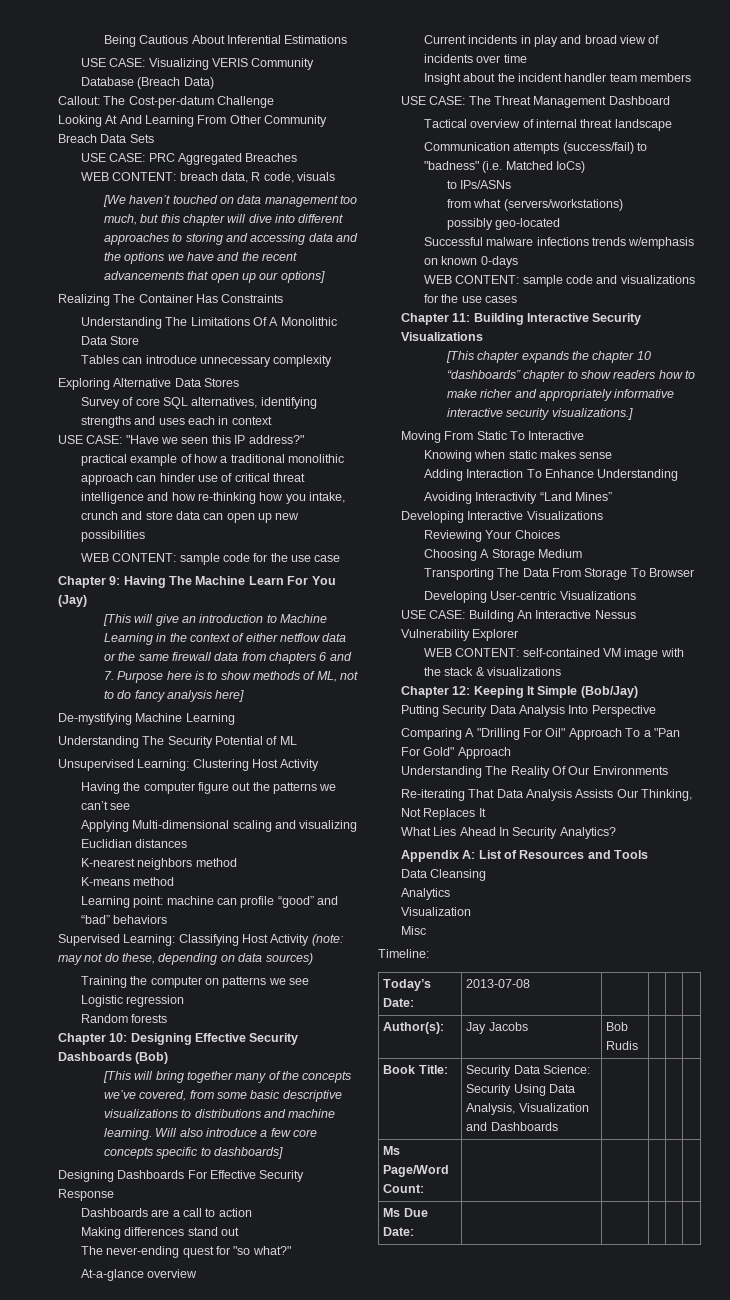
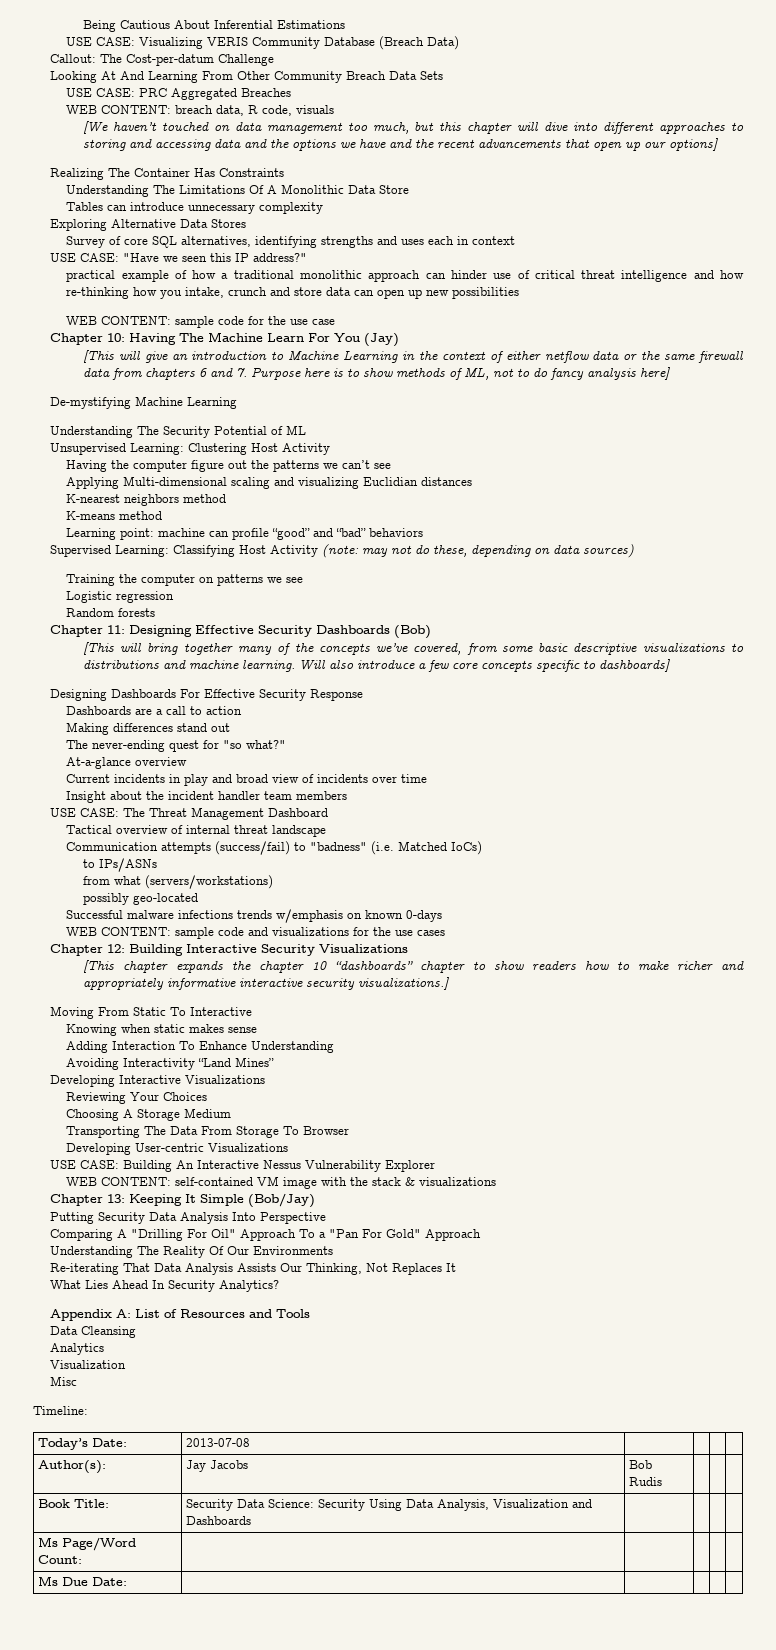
[109,576,121,585] 9: -> [106,333,125,342] 10:
[109,1033,128,1042] 10: -> [106,625,125,634] 11:
[452,313,471,322] 11: -> [106,944,125,953] 12:
[452,686,471,695] 12: -> [106,1194,125,1203] 13:

